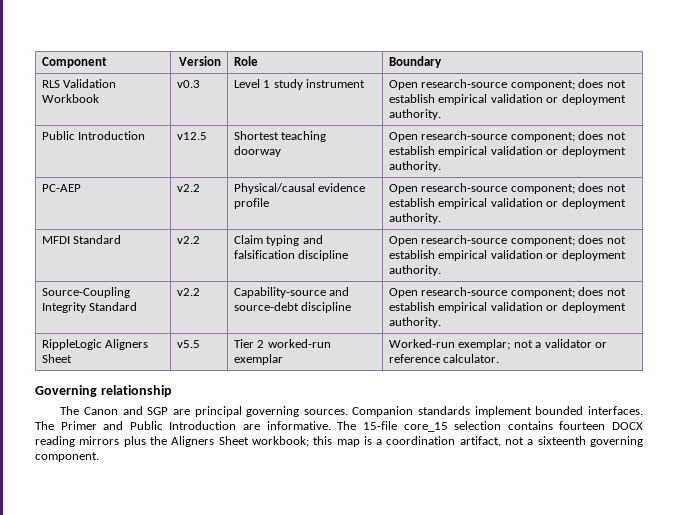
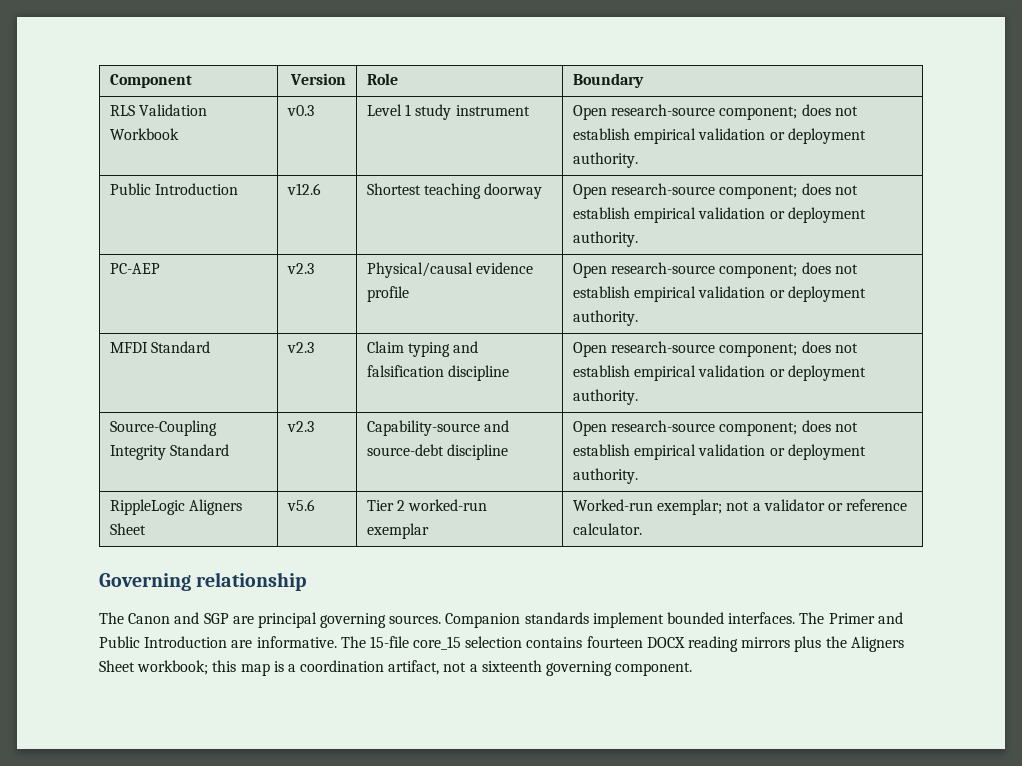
[176,132,207,140] v12.5 -> [287,183,322,195] v12.6
[176,184,200,192] v2.2 -> [287,263,315,274] v2.3
[176,236,200,244] v2.2 -> [287,342,315,353] v2.3
[176,288,200,296] v2.2 -> [287,421,315,432] v2.3
[176,340,200,348] v5.5 -> [287,499,316,511] v5.6

